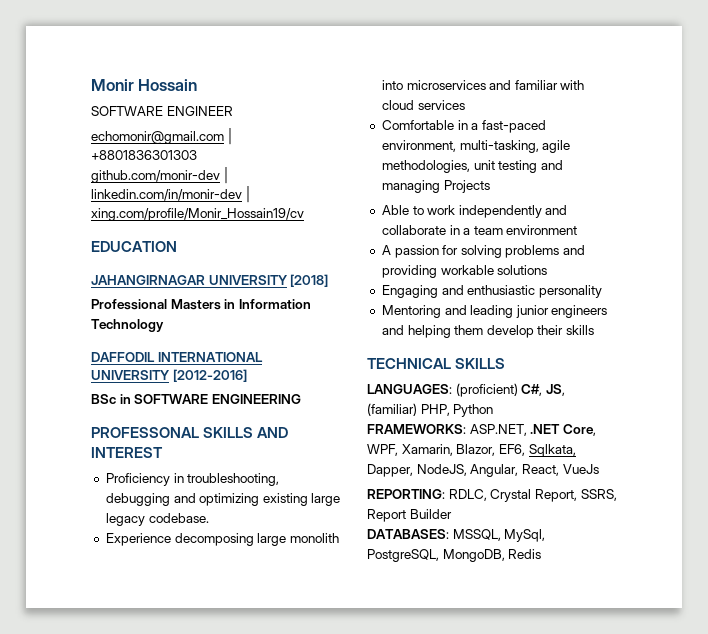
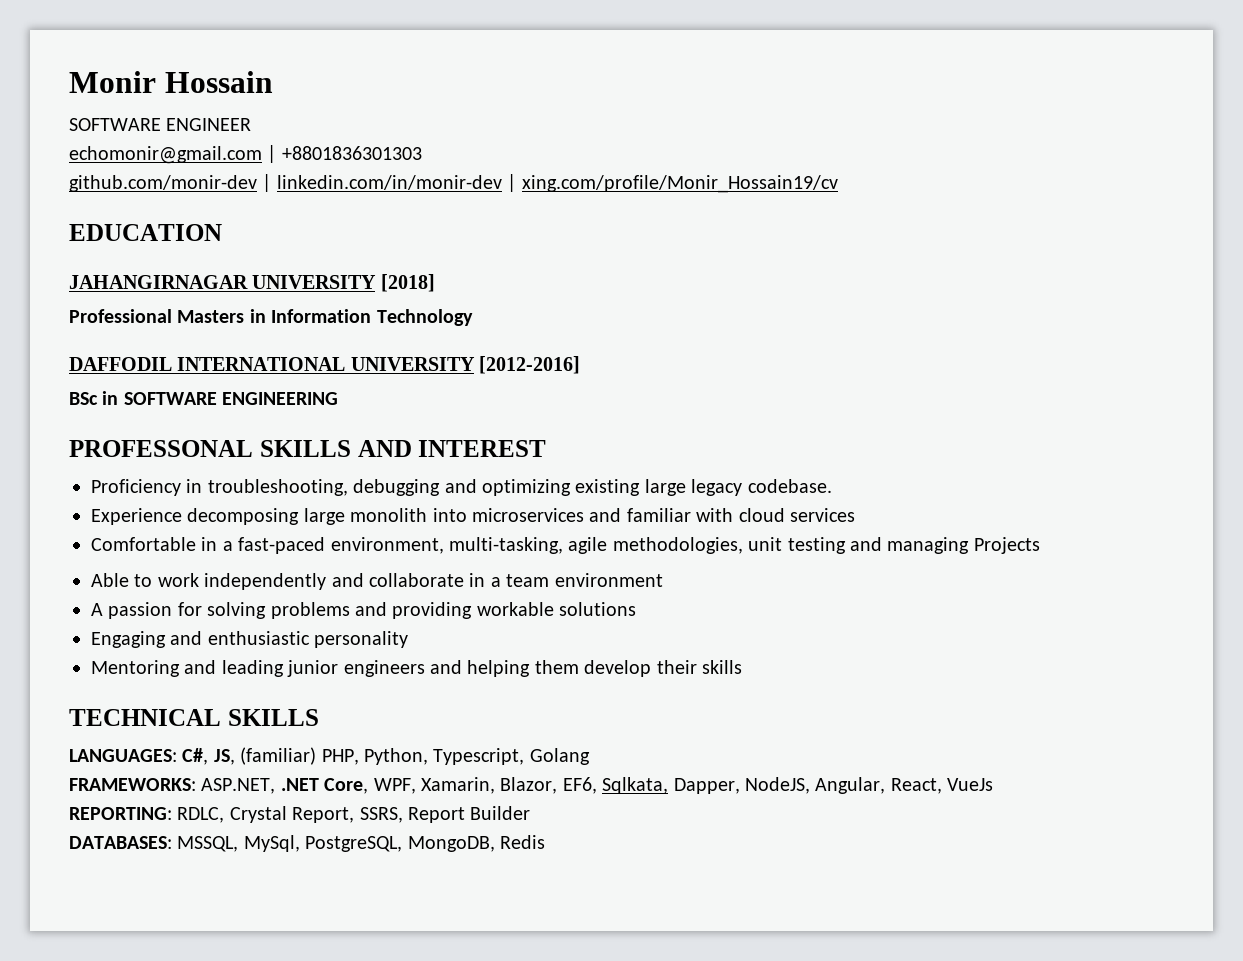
[455,383,518,397] (proficient) -> (177, 755) none
[453,404,494,417] Python -> [364,748,590,765] Python, Typescript, Golang

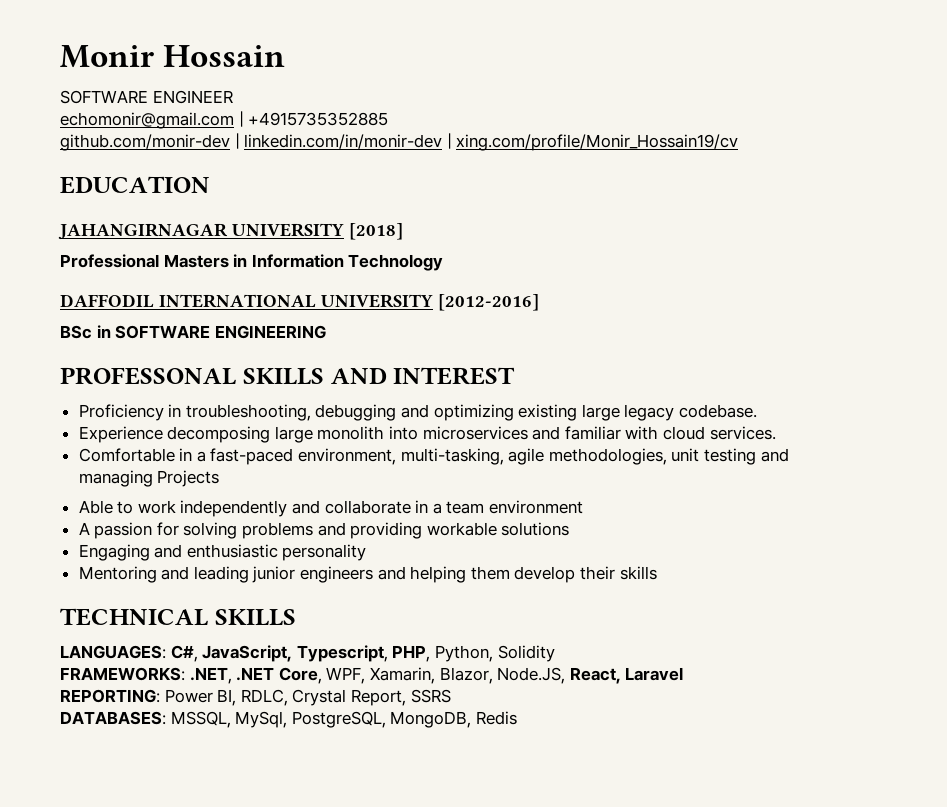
[281,146,422,160] +8801836301303 -> [248,112,389,126] +4915735352885
[789,508,855,522] services -> [709,426,776,440] services.
[213,747,590,765] JS, (familiar) PHP, Python, Typescript, Golang -> [202,645,555,662] JavaScript, Typescript, PHP, Python, Solidity
[201,778,276,794] ASP.NET, -> [189,667,232,684] .NET,
[562,777,994,794] EF6, Sqlkata, Dapper, NodeJS, Angular, React, VueJs -> [497,667,684,684] Node.JS, React, Laravel
(172, 813) none -> [164,689,237,706] Power BI,
[359,806,531,823] SSRS, Report Builder -> [410,689,451,703] SSRS

